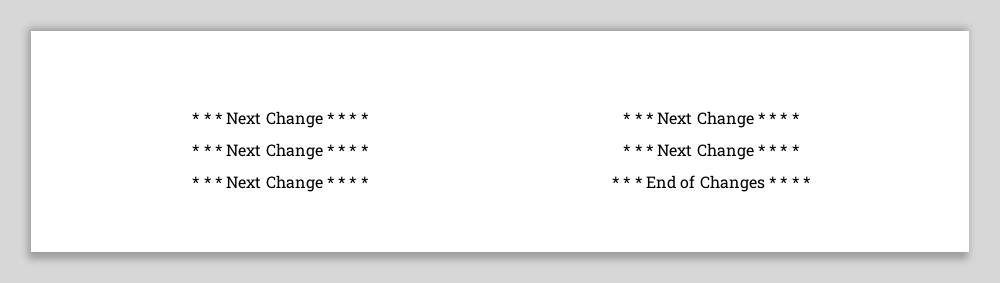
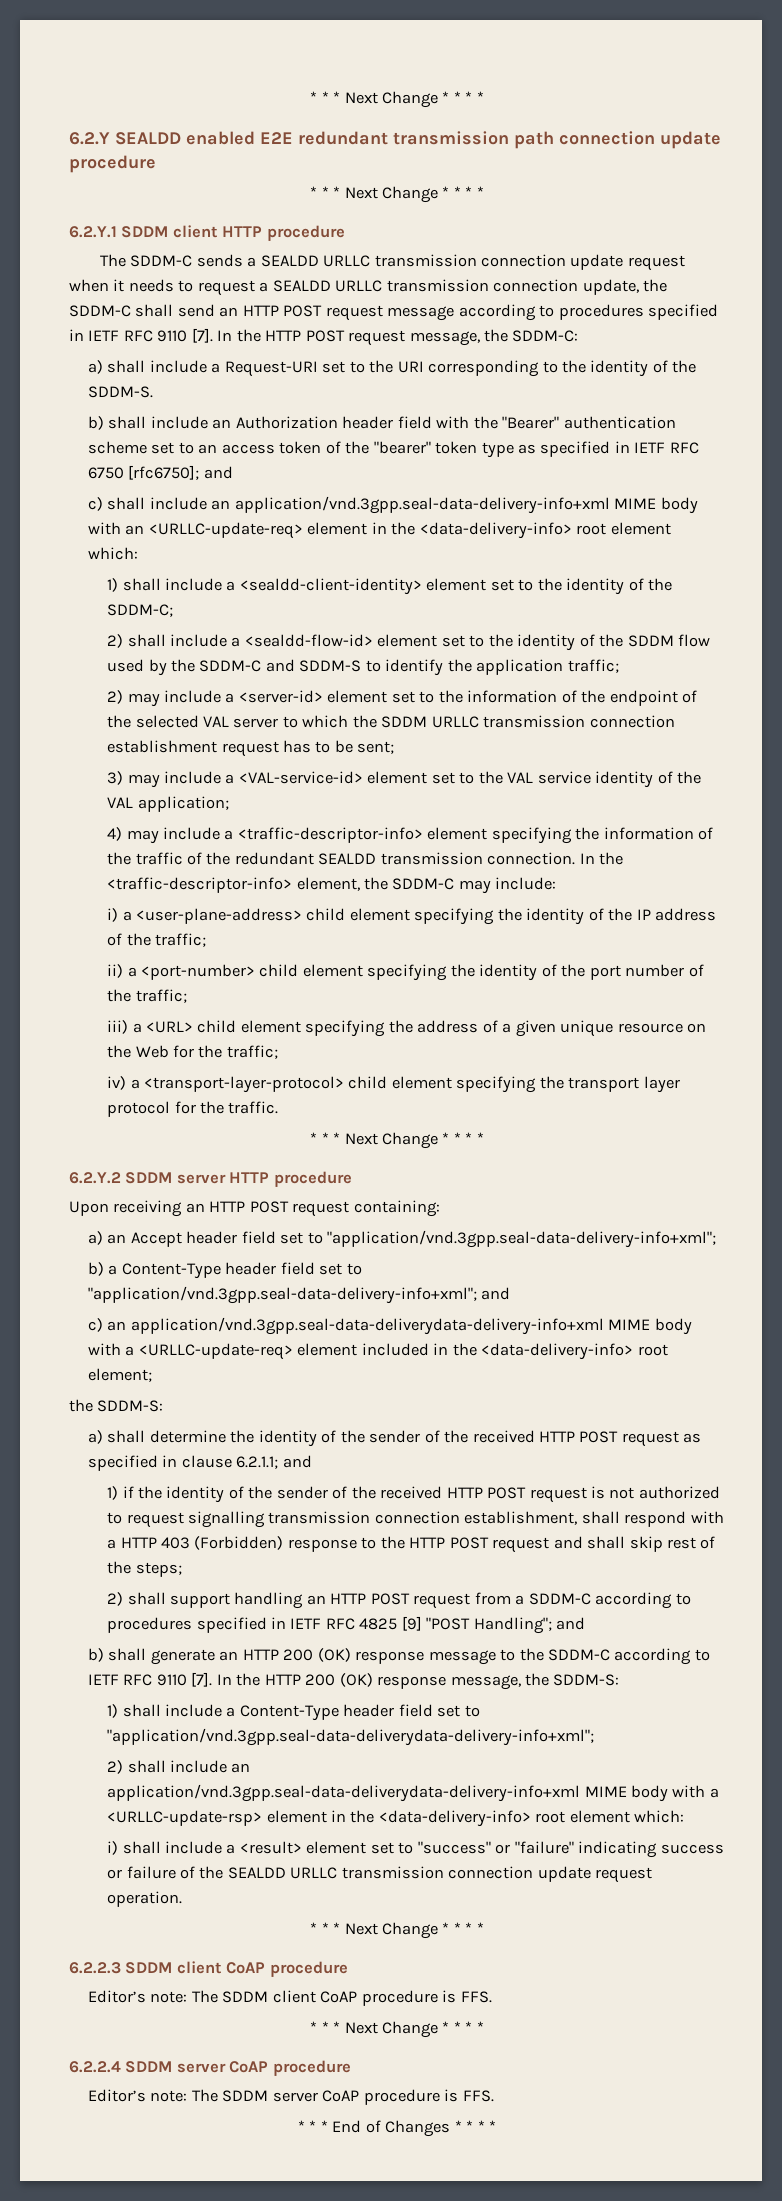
[192,111,368,128] [192,143,368,160] [192,175,368,192] [623,111,799,128] [623,143,799,160] * * * Next Change * * * * // * * * Next Change * * * * // * * * Next Change * * * * // * * * Next Change * * * * // * * * Next Change * * * * -> [310,91,484,108] [69,131,721,149] [69,155,156,173] [310,186,484,203] [69,225,345,241] [99,254,685,271] [69,279,668,296] [69,304,719,321] [69,328,579,346] [88,360,697,377] [88,386,154,398] [88,416,676,430] [88,441,699,458] [88,465,233,480] [88,496,698,514] [88,522,671,539] [88,547,139,560] [107,578,673,595] [107,604,174,617] [107,634,710,651] [107,659,619,676] [107,690,697,707] [107,715,675,728] [107,740,395,757] [107,771,701,788] [107,796,229,812] [107,827,714,844] [107,852,624,865] [107,877,557,894] [107,908,717,925] [107,933,206,947] [107,964,704,981] [107,989,187,1003] [107,1020,706,1037] [107,1045,278,1059] [107,1076,680,1093] [107,1101,279,1117] [310,1132,484,1149] [69,1171,352,1187] [69,1200,440,1217] [88,1230,717,1248] [88,1262,362,1279] [88,1286,511,1304] [88,1317,692,1335] [88,1343,668,1360] [88,1368,153,1382] [69,1399,164,1412] [88,1430,702,1447] [88,1455,312,1471] [107,1486,720,1503] [107,1511,724,1528] [107,1536,716,1553] [107,1561,182,1577] [107,1592,691,1609] [107,1616,586,1634] [88,1648,710,1665] [88,1672,620,1690] [107,1704,480,1721] [107,1728,595,1746] [107,1760,251,1774] [107,1784,719,1802] [107,1810,685,1827] [107,1841,724,1858] [107,1866,653,1883] [107,1891,183,1907] [310,1922,484,1939] [69,1961,348,1977] [88,1990,492,2006] [310,2021,484,2038] [69,2060,351,2076] [88,2089,494,2105] * * * Next Change * * * * // 6.2.Y SEALDD enabled E2E redundant transmission path connection update procedure // * * * Next Change * * * * // 6.2.Y.1 SDDM client HTTP procedure // The SDDM-C sends a SEALDD URLLC transmission connection update request when it needs to request a SEALDD URLLC transmission connection update, the SDDM-C shall send an HTTP POST request message according to procedures specified in IETF RFC 9110 [7]. In the HTTP POST request message, the SDDM-C: // a) shall include a Request-URI set to the URI corresponding to the identity of the SDDM-S. // b) shall include an Authorization header field with the "Bearer" authentication scheme set to an access token of the "bearer" token type as specified in IETF RFC 6750 [rfc6750]; and // c) shall include an application/vnd.3gpp.seal-data-delivery-info+xml MIME body with an <URLLC-update-req> element in the <data-delivery-info> root element which: // 1) shall include a <sealdd-client-identity> element set to the identity of the SDDM-C; // 2) shall include a <sealdd-flow-id> element set to the identity of the SDDM flow used by the SDDM-C and SDDM-S to identify the application traffic; // 2) may include a <server-id> element set to the information of the endpoint of the selected VAL server to which the SDDM URLLC transmission connection establishment request has to be sent; // 3) may include a <VAL-service-id> element set to the VAL service identity of the VAL application; // 4) may include a <traffic-descriptor-info> element specifying the information of the traffic of the redundant SEALDD transmission connection. In the <traffic-descriptor-info> element, the SDDM-C may include: // i) a <user-plane-address> child element specifying the identity of the IP address of the traffic; // ii) a <port-number> child element specifying the identity of the port number of the traffic; // iii) a <URL> child element specifying the address of a given unique resource on the Web for the traffic; // iv) a <transport-layer-protocol> child element specifying the transport layer protocol for the traffic. // * * * Next Change * * * * // 6.2.Y.2 SDDM server HTTP procedure // Upon receiving an HTTP POST request containing: // a) an Accept header field set to "application/vnd.3gpp.seal-data-delivery-info+xml"; // b) a Content-Type header field set to "application/vnd.3gpp.seal-data-delivery-info+xml"; and // c) an application/vnd.3gpp.seal-data-deliverydata-delivery-info+xml MIME body with a <URLLC-update-req> element included in the <data-delivery-info> root element; // the SDDM-S: // a) shall determine the identity of the sender of the received HTTP POST request as specified in clause 6.2.1.1; and // 1) if the identity of the sender of the received HTTP POST request is not authorized to request signalling transmission connection establishment, shall respond with a HTTP 403 (Forbidden) response to the HTTP POST request and shall skip rest of the steps; // 2) shall support handling an HTTP POST request from a SDDM-C according to procedures specified in IETF RFC 4825 [9] "POST Handling"; and // b) shall generate an HTTP 200 (OK) response message to the SDDM-C according to IETF RFC 9110 [7]. In the HTTP 200 (OK) response message, the SDDM-S: // 1) shall include a Content-Type header field set to "application/vnd.3gpp.seal-data-deliverydata-delivery-info+xml"; // 2) shall include an application/vnd.3gpp.seal-data-deliverydata-delivery-info+xml MIME body with a <URLLC-update-rsp> element in the <data-delivery-info> root element which: // i) shall include a <result> element set to "success" or "failure" indicating success or failure of the SEALDD URLLC transmission connection update request operation. // * * * Next Change * * * * // 6.2.2.3 SDDM client CoAP procedure // Editor’s note: The SDDM client CoAP procedure is FFS. // * * * Next Change * * * * // 6.2.2.4 SDDM server CoAP procedure // Editor’s note: The SDDM server CoAP procedure is FFS.

